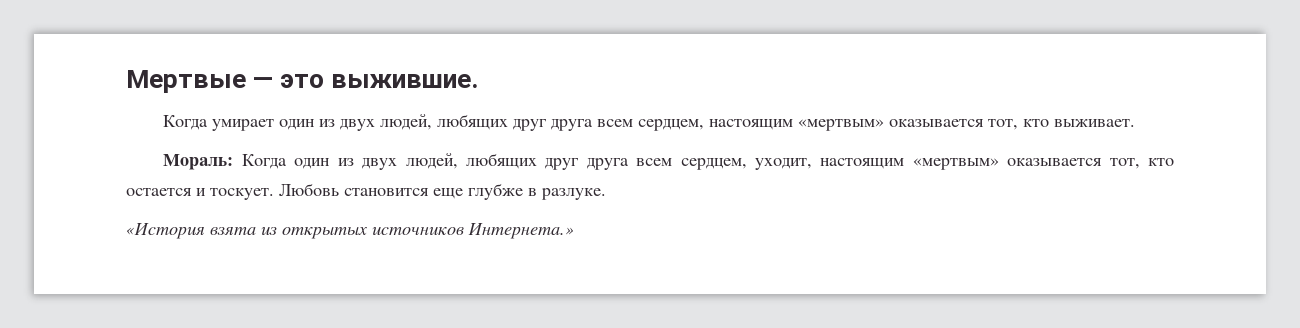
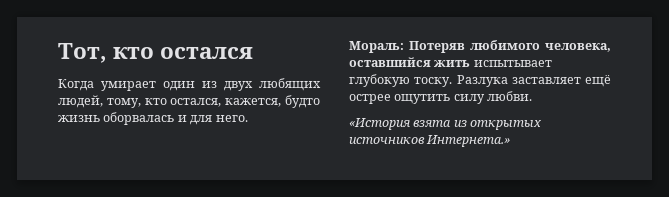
[126,70,480,93] Мертвые — это выжившие. -> [58,43,254,63] Тот, кто остался
[380,114,1136,131] [163,153,1175,170] [126,183,606,200] людей, любящих друг друга всем сердцем, настоящим «мертвым» оказывается тот, кто выживает. // Мораль: Когда один из двух людей, любящих друг друга всем сердцем, уходит, настоящим «мертвым» оказывается тот, кто остается и тоскует. Любовь становится еще глубже в разлуке. -> [259,78,321,91] [58,95,320,108] [58,112,248,125] [349,40,611,53] [349,57,552,67] [349,74,611,87] [349,91,533,104] любящих людей, тому, кто остался, кажется, будто жизнь оборвалась и для него. // Мораль: Потеряв любимого человека, оставшийся жить испытывает глубокую тоску. Разлука заставляет ещё острее ощутить силу любви.

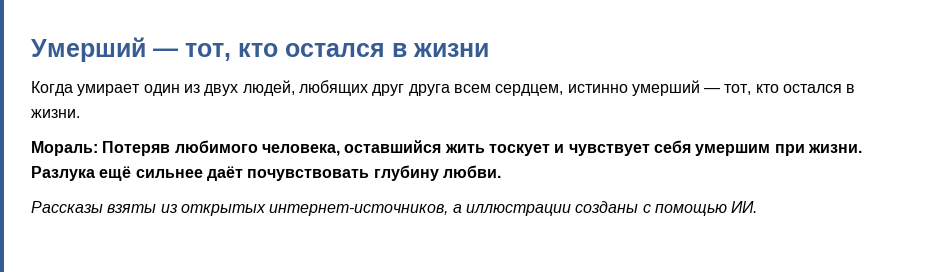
[58,43,254,63] Тот, кто остался -> [31,37,489,62] Умерший — тот, кто остался в жизни
[259,78,321,91] [58,95,320,108] [58,112,248,125] любящих людей, тому, кто остался, кажется, будто жизнь оборвалась и для него. -> [242,80,856,96] [31,109,80,118] людей, любящих друг друга всем сердцем, истинно умерший — тот, кто остался в жизни.
[473,60,552,67] [349,74,611,87] [349,91,533,104] [349,118,542,130] [349,135,511,147] испытывает глубокую тоску. Разлука заставляет ещё острее ощутить силу любви. // «История взята из открытых источников Интернета.» -> [488,140,862,156] [31,165,501,181] [31,201,758,216] тоскует и чувствует себя умершим при жизни. Разлука ещё сильнее даёт почувствовать глубину любви. // Рассказы взяты из открытых интернет-источников, а иллюстрации созданы с помощью ИИ.

